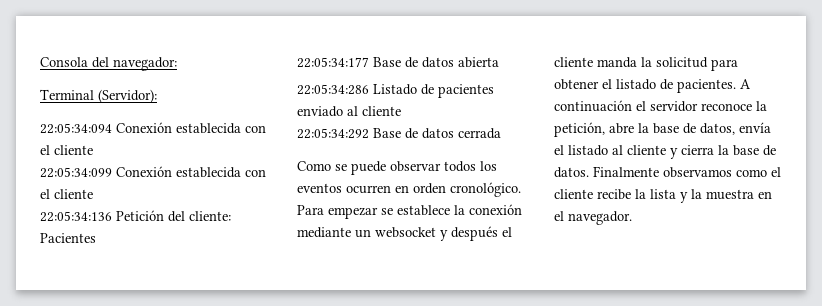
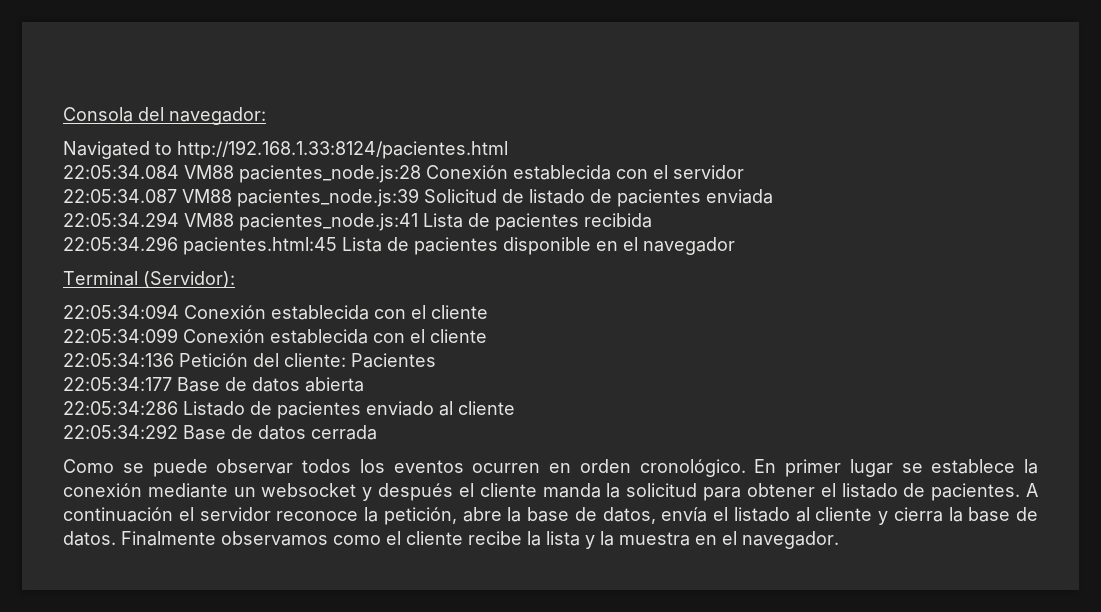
(177, 64) none -> [63,140,508,159] [63,165,744,183] [63,188,773,207] [63,212,652,231] [63,236,735,255] // Navigated to http://192.168.1.33:8124/pacientes.html // 22:05:34.084 VM88 pacientes_node.js:28 Conexión establecida con el servidor // 22:05:34.087 VM88 pacientes_node.js:39 Solicitud de listado de pacientes enviada // 22:05:34.294 VM88 pacientes_node.js:41 Lista de pacientes recibida // 22:05:34.296 pacientes.html:45 Lista de pacientes disponible en el navegador
[297,205,378,219] Para empezar -> [754,459,893,477] En primer lugar

